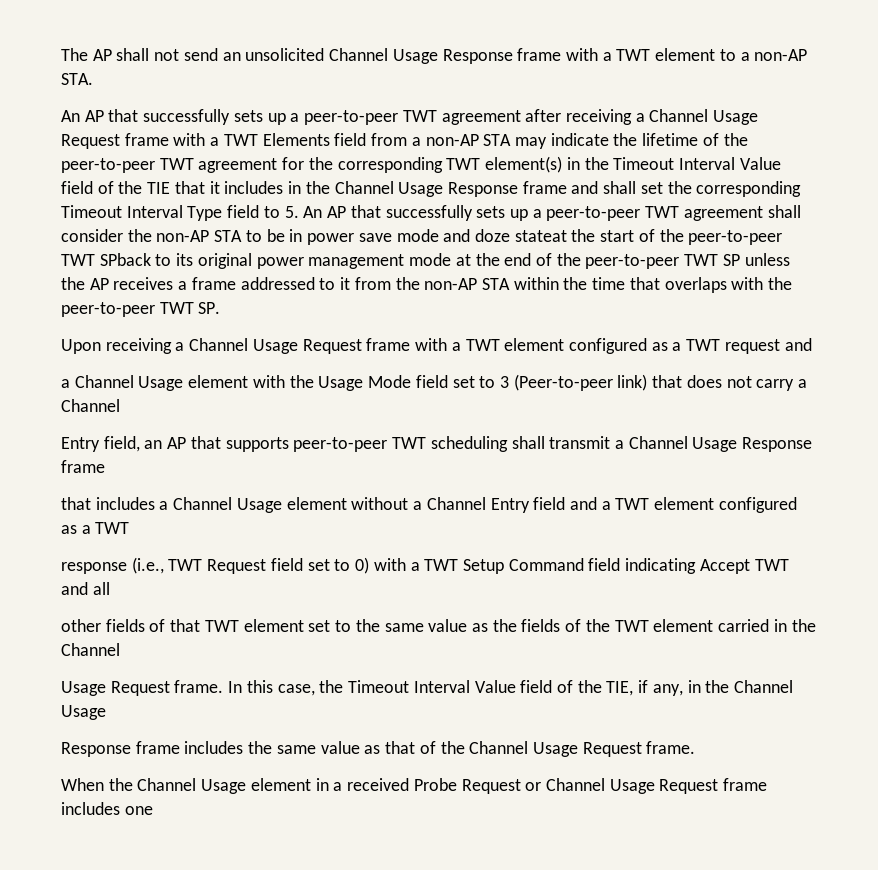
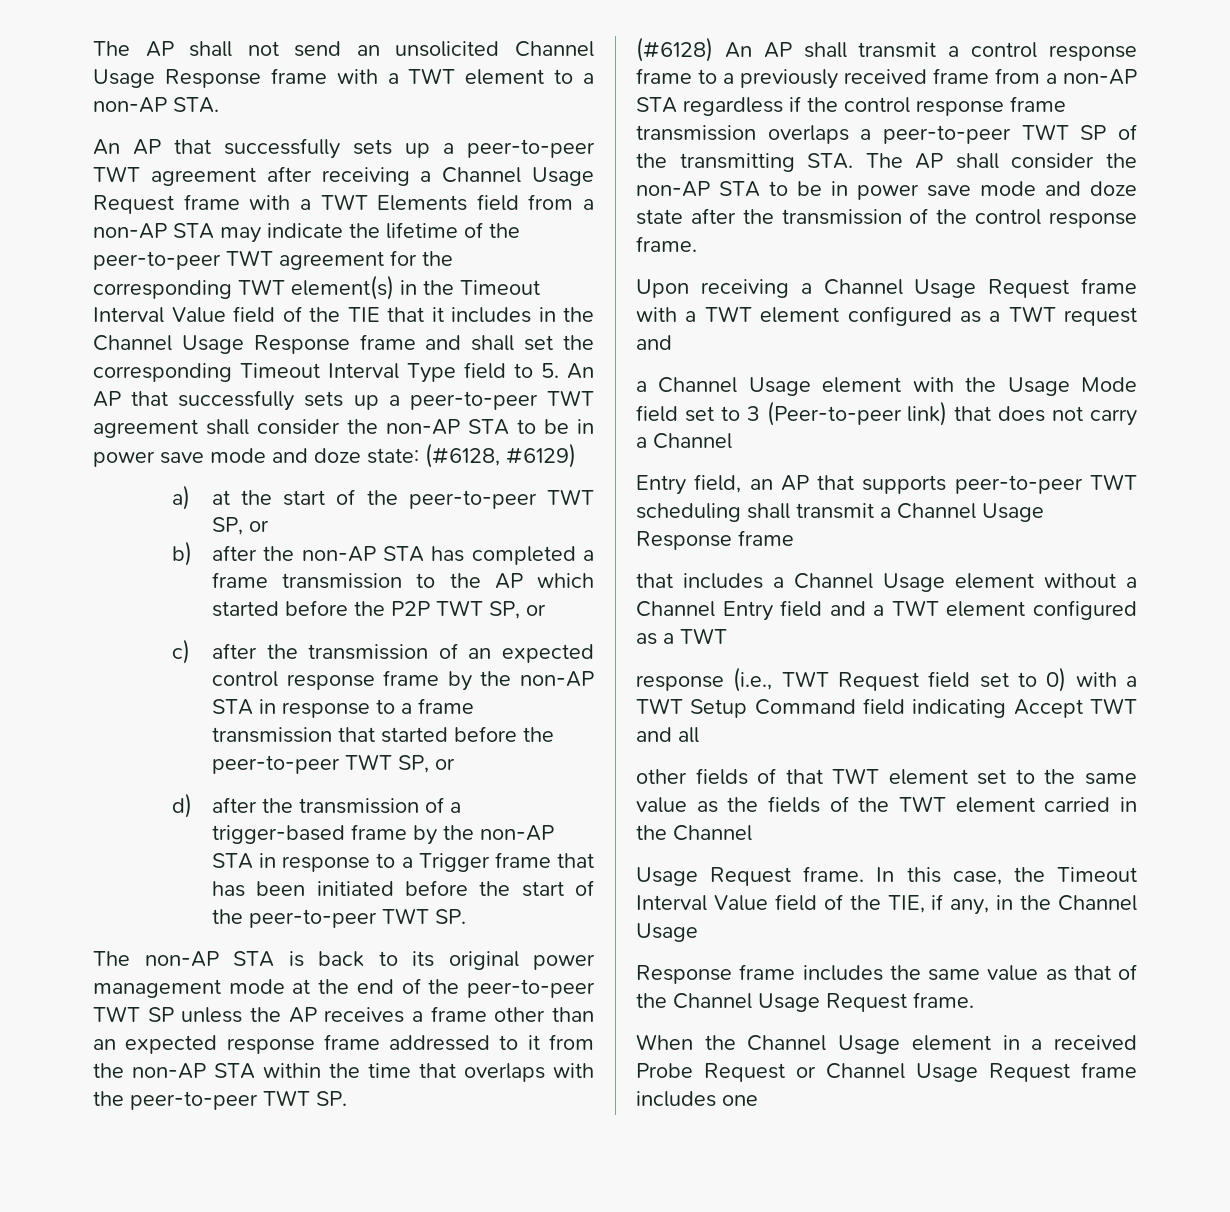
[514,229,783,245] [61,253,151,266] stateat the start of the peer-to-peer TWT SPback -> [367,443,576,468] [172,485,594,510] [211,517,269,535] [172,541,594,566] [211,572,594,589] [211,600,546,619] [172,639,594,664] [211,670,594,691] [211,698,474,718] [211,726,554,743] [211,754,455,774] [172,793,461,818] [211,824,554,845] [211,852,594,872] [211,880,594,897] [211,908,466,928] [93,951,364,967] state: (#6128, #6129) // a) at the start of the peer-to-peer TWT SP, or // b) after the non-AP STA has completed a frame transmission to the AP which started before the P2P TWT SP, or // c) after the transmission of an expected control response frame by the non-AP STA in response to a frame transmission that started before the peer-to-peer TWT SP, or // d) after the transmission of a trigger-based frame by the non-AP STA in response to a Trigger frame that has been initiated before the start of the peer-to-peer TWT SP. // The non-AP STA is back
(236, 283) none -> [494,1007,594,1022] [93,1034,380,1054] other than an expected response frame
(221, 308) none -> [636,37,1137,62] [636,68,1137,89] [636,96,1066,116] [636,124,1137,144] [636,153,1137,172] [636,181,1137,200] [636,208,1137,228] [636,236,697,252] // (#6128) An AP shall transmit a control response frame to a previously received frame from a non-AP STA regardless if the control response frame transmission overlaps a peer-to-peer TWT SP of the transmitting STA. The AP shall consider the non-AP STA to be in power save mode and doze state after the transmission of the control response frame.

